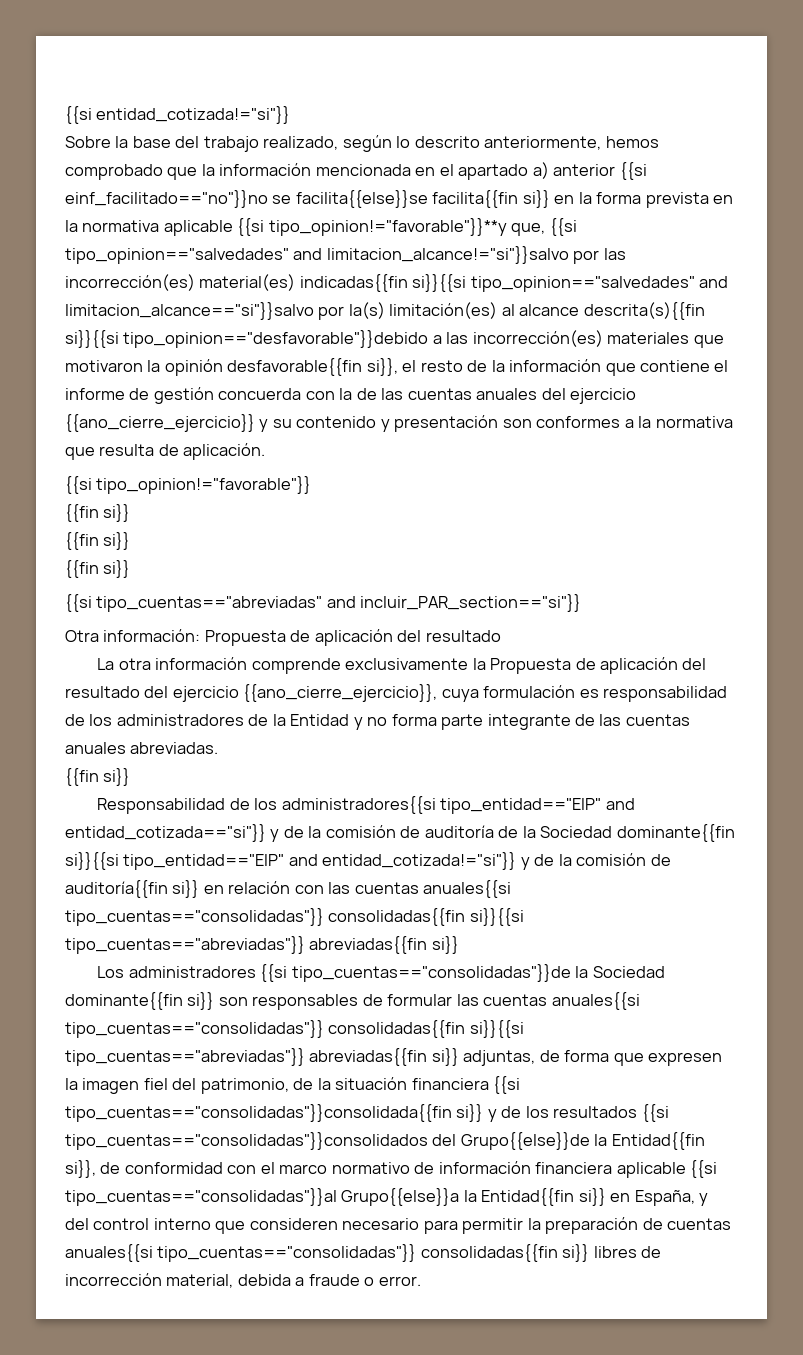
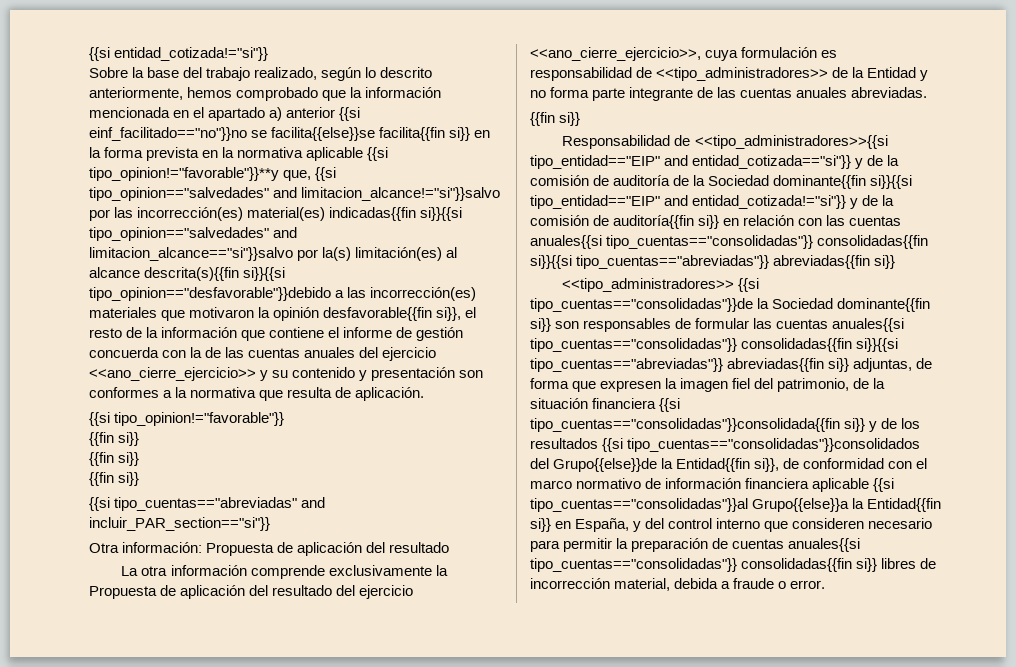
[65,414,255,432] {{ano_cierre_ejercicio}} -> [89,367,256,381] <<ano_cierre_ejercicio>>
[243,684,438,702] {{ano_cierre_ejercicio}}, -> [530,47,701,61] <<ano_cierre_ejercicio>>,
[89,714,244,726] los administradores -> [656,67,829,81] <<tipo_administradores>>
[254,796,436,814] los administradores{{si -> [694,135,888,149] <<tipo_administradores>>{{si
[97,966,256,978] Los administradores -> [562,278,735,292] <<tipo_administradores>>

